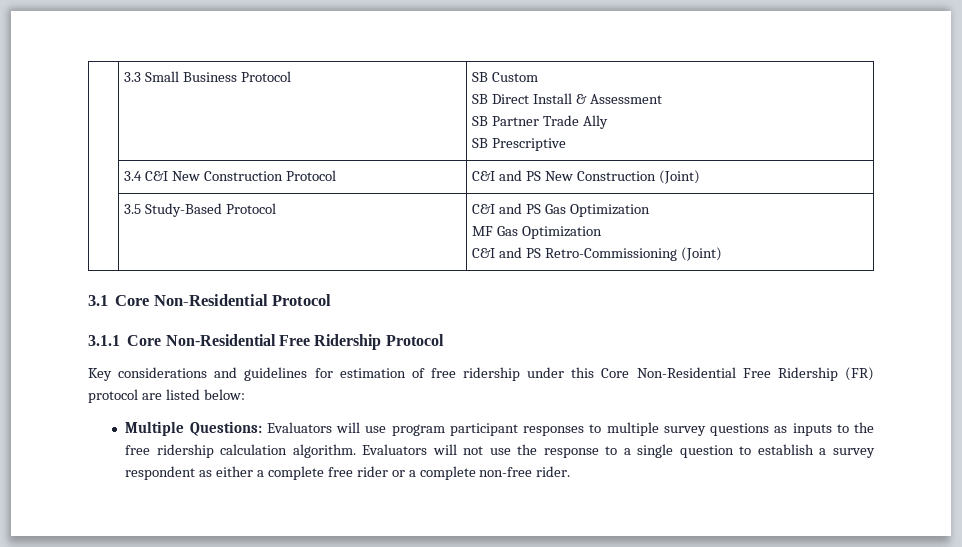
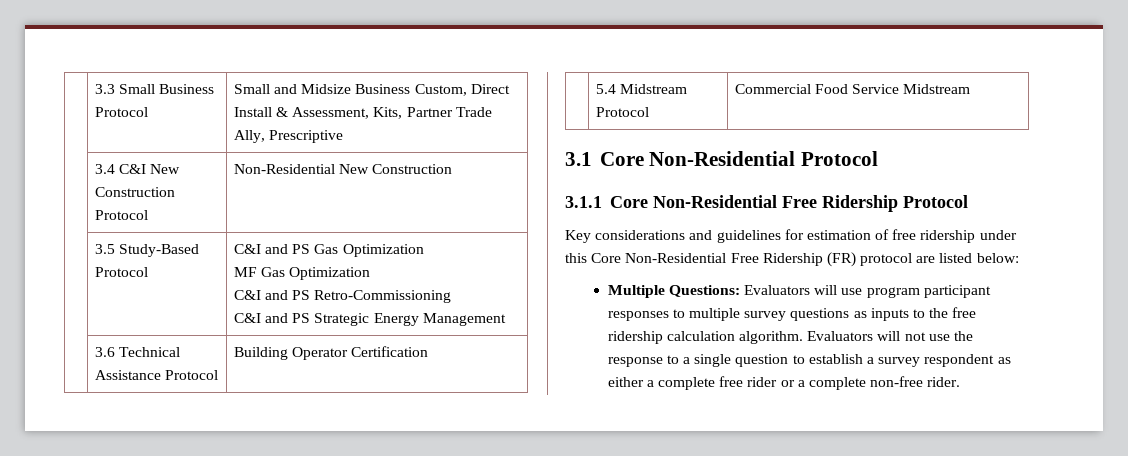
[472,72,539,82] [472,93,662,104] [472,115,609,129] [472,138,489,148] SB Custom // SB Direct Install & Assessment // SB Partner Trade Ally // SB -> [233,84,510,96] [233,107,492,119] [233,130,265,143] Small and Midsize Business Custom, Direct Install & Assessment, Kits, Partner Trade Ally,
[472,170,700,184] C&I and PS New Construction (Joint) -> [233,164,453,174] Non-Residential New Construction
[680,247,722,261] (Joint) -> [233,313,506,326] [94,347,181,357] [94,370,219,380] [233,346,429,360] [595,84,688,94] [595,107,649,117] [734,84,971,94] // C&I and PS Strategic Energy Management // | 3.6 Technical Assistance Protocol | Building Operator Certification // | 5.4 Midstream Protocol | Commercial Food Service Midstream

